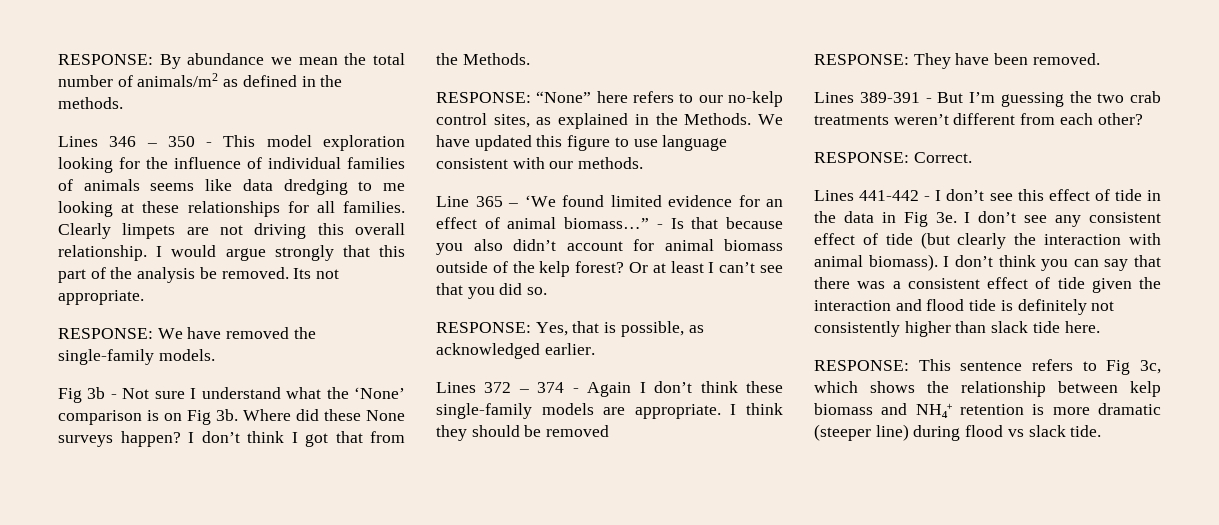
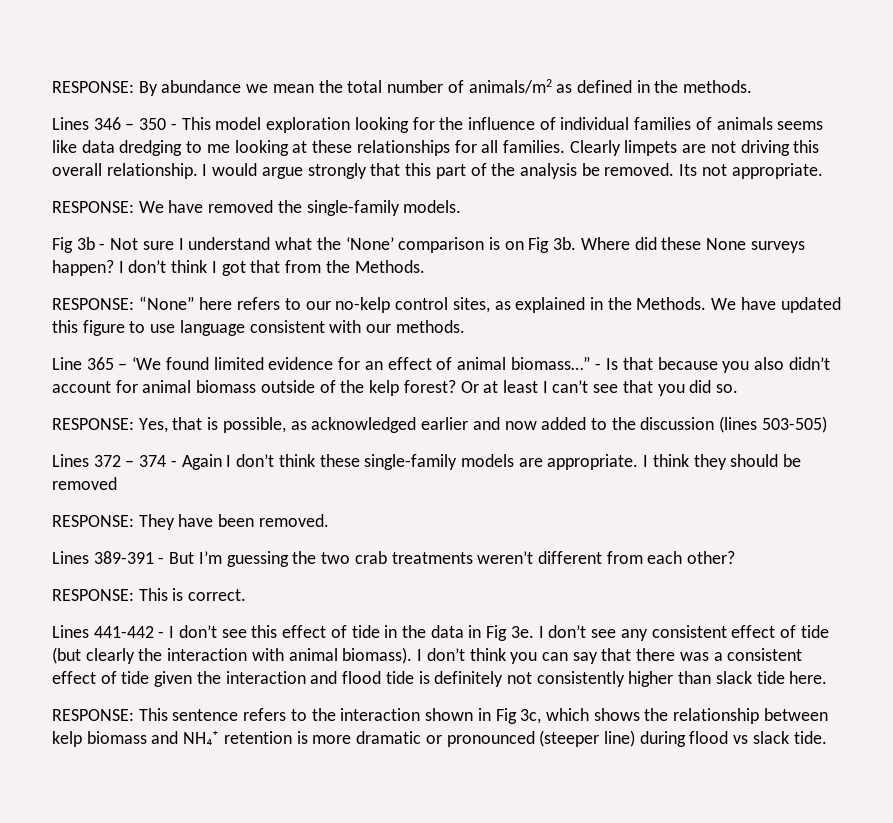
[544,343,595,355] earlier. -> [421,416,827,433] earlier and now added to the discussion (lines 503-505)
[913,152,972,163] Correct. -> [138,588,247,601] This is correct.
(1097, 366) none -> [311,708,491,721] the interaction shown in
(1161, 409) none -> [425,731,535,747] or pronounced

